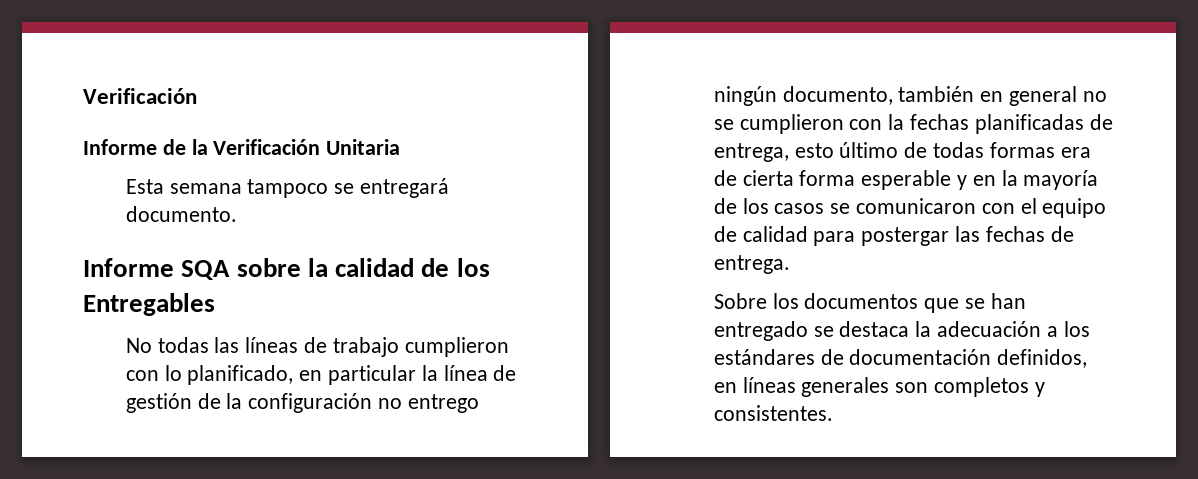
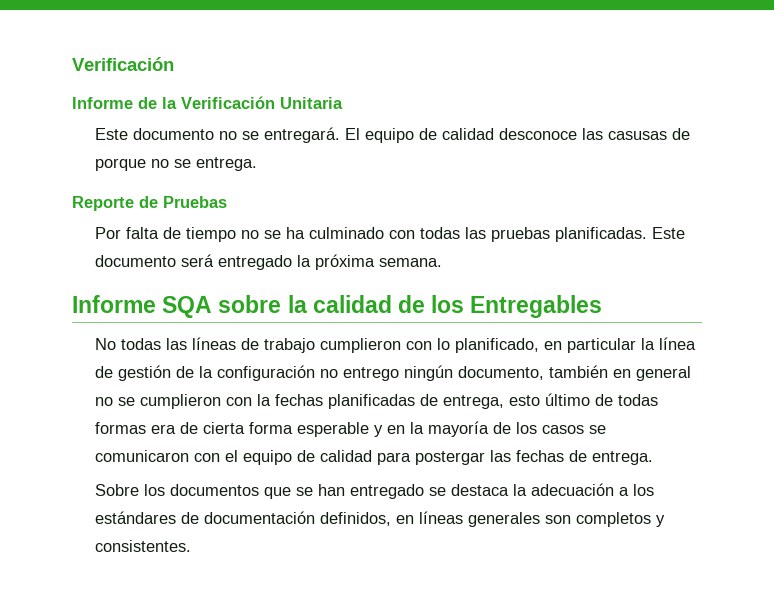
[125,178,449,198] [125,206,237,222] Esta semana tampoco se entregará documento. -> [95,127,691,143] [95,157,258,171] [72,196,227,211] [95,227,686,242] [95,254,443,270] Este documento no se entregará. El equipo de calidad desconoce las casusas de porque no se entrega. // Reporte de Pruebas // Por falta de tiempo no se ha culminado con todas las pruebas planificadas. Este documento será entregado la próxima semana.

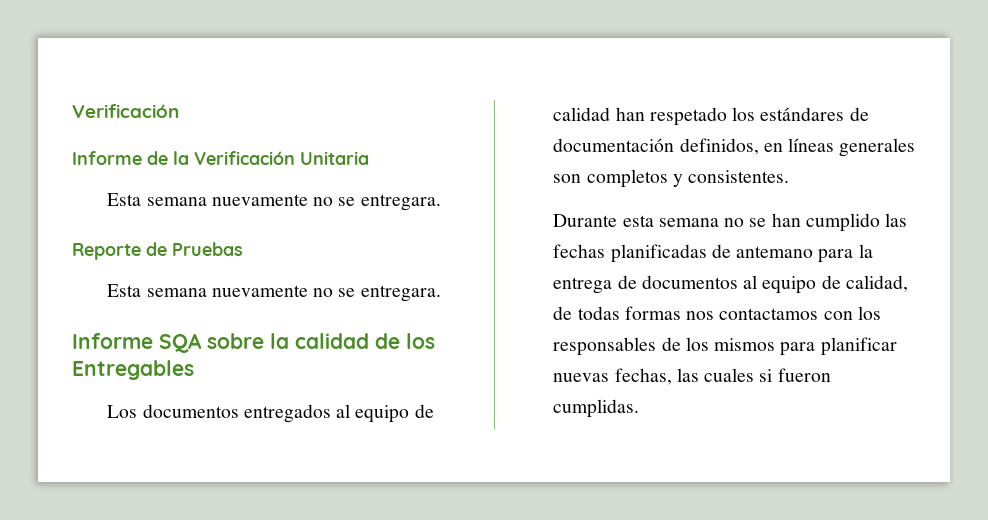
[95,127,691,143] [95,157,258,171] [72,196,227,211] [95,227,686,242] [95,254,443,270] Este documento no se entregará. El equipo de calidad desconoce las casusas de porque no se entrega. // Reporte de Pruebas // Por falta de tiempo no se ha culminado con todas las pruebas planificadas. Este documento será entregado la próxima semana. -> [107,193,441,211] [72,242,243,260] [107,284,441,302] Esta semana nuevamente no se entregara. // Reporte de Pruebas // Esta semana nuevamente no se entregara.
[95,337,697,353] [95,365,692,381] [95,393,659,409] [95,421,607,437] [95,450,654,465] [95,483,630,499] No todas las líneas de trabajo cumplieron con lo planificado, en particular la línea de gestión de la configuración no entrego ningún documento, también en general no se cumplieron con la fechas planificadas de entrega, esto último de todas formas era de cierta forma esperable y en la mayoría de los casos se comunicaron con el equipo de calidad para postergar las fechas de entrega. // Sobre los documentos que se han entregado se destaca la adecuación a -> [107,404,434,423] [553,107,727,126] Los documentos entregados al equipo de calidad han respetado
(192, 546) none -> [553,213,908,232] [553,244,873,263] [553,275,908,294] [553,306,881,320] [553,337,897,356] [553,368,831,385] [553,399,640,418] // Durante esta semana no se han cumplido las fechas planificadas de antemano para la entrega de documentos al equipo de calidad, de todas formas nos contactamos con los responsables de los mismos para planificar nuevas fechas, las cuales si fueron cumplidas.

